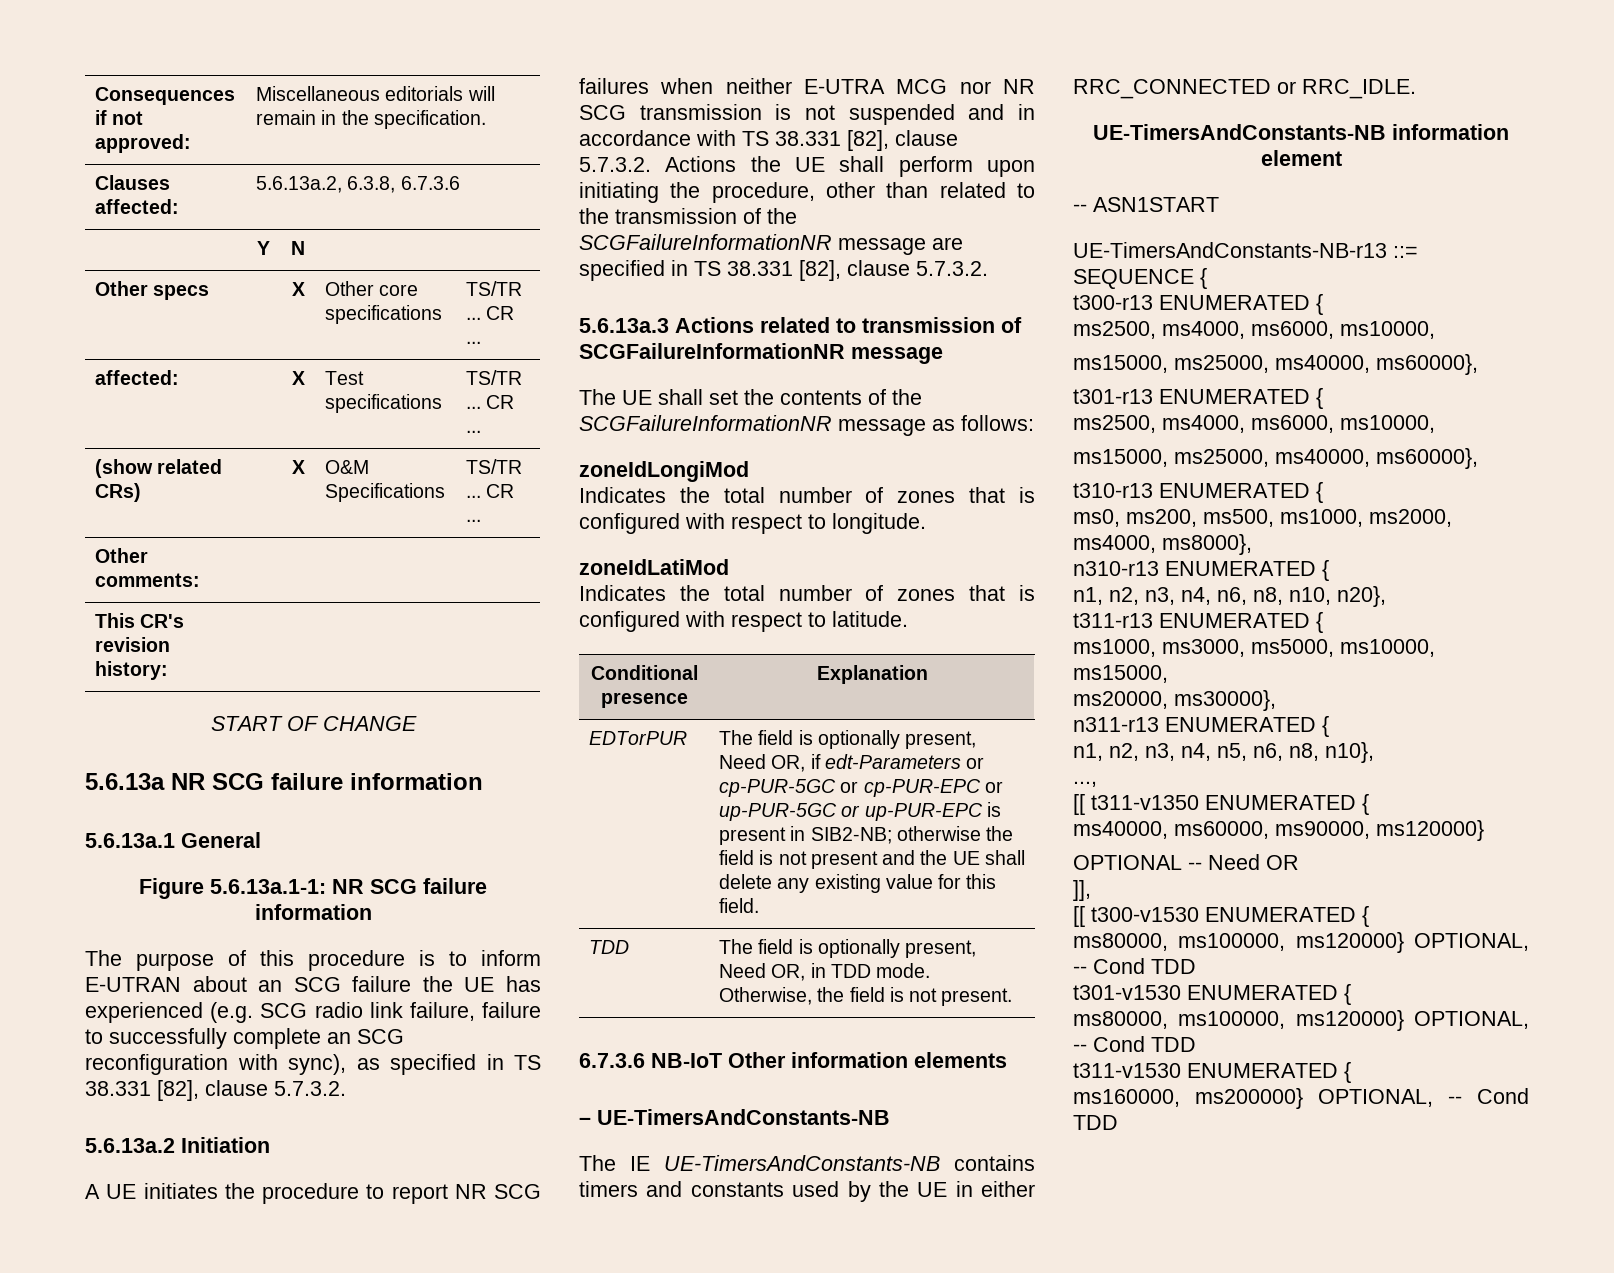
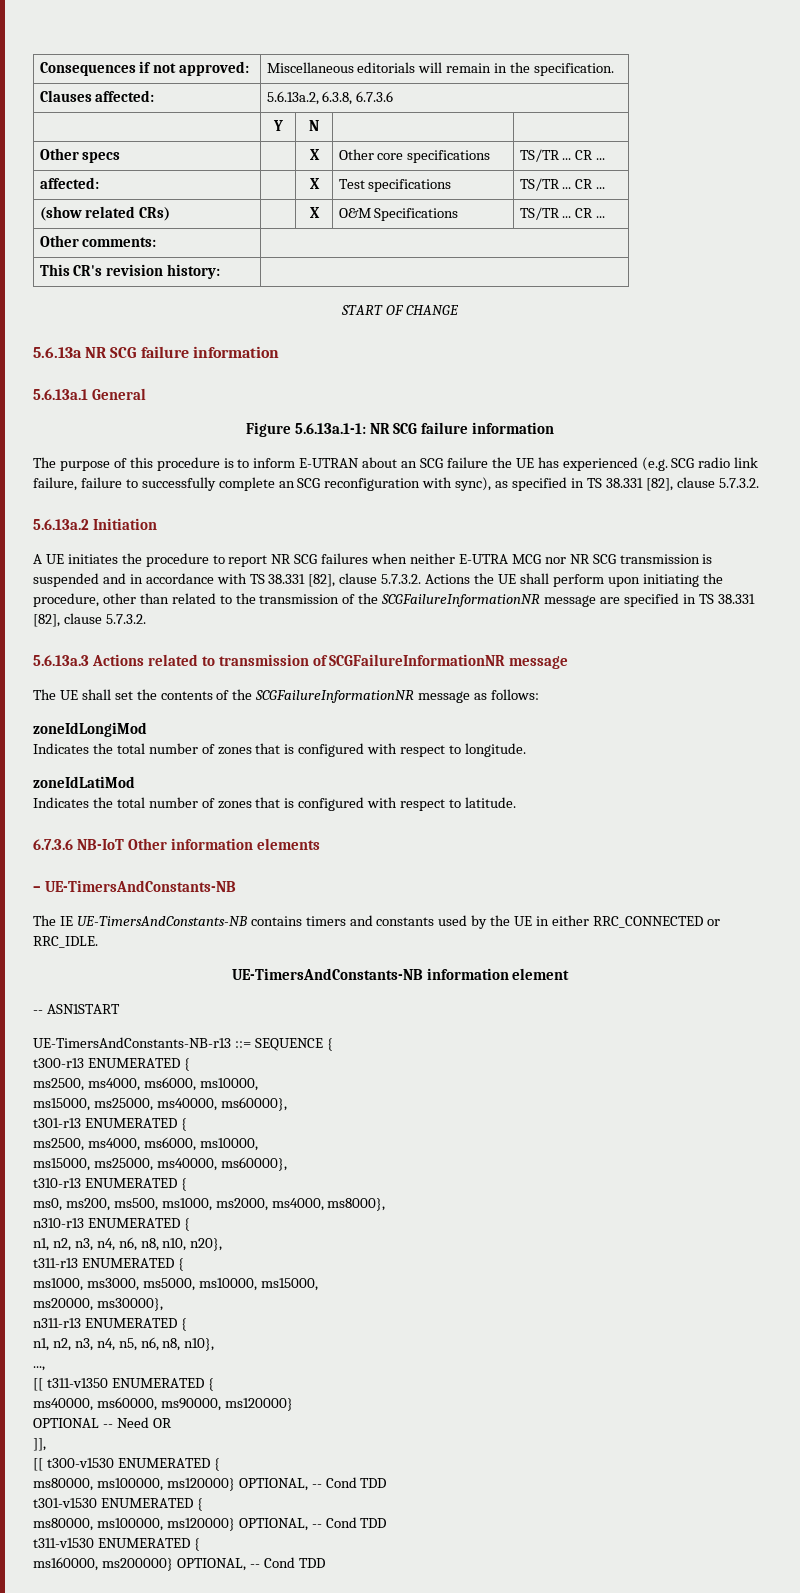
[805,105,835,120] not -> (713, 559) none
[591,665,698,680] [601,692,688,708] [816,665,928,684] [589,731,688,745] [719,730,977,749] [719,754,985,772] [719,779,1003,797] [719,802,1001,821] [719,826,1014,845] [719,850,1025,869] [719,874,997,893] [719,898,760,913] [589,940,630,954] [719,939,977,958] [719,963,931,981] [719,987,1013,1006] // Conditional presence | Explanation // EDTorPUR | The field is optionally present, Need OR, if edt-Parameters or cp-PUR-5GC or cp-PUR-EPC or up-PUR-5GC or up-PUR-EPC is present in SIB2-NB; otherwise the field is not present and the UE shall delete any existing value for this field. // TDD | The field is optionally present, Need OR, in TDD mode. Otherwise, the field is not present. -> (516, 802) none

